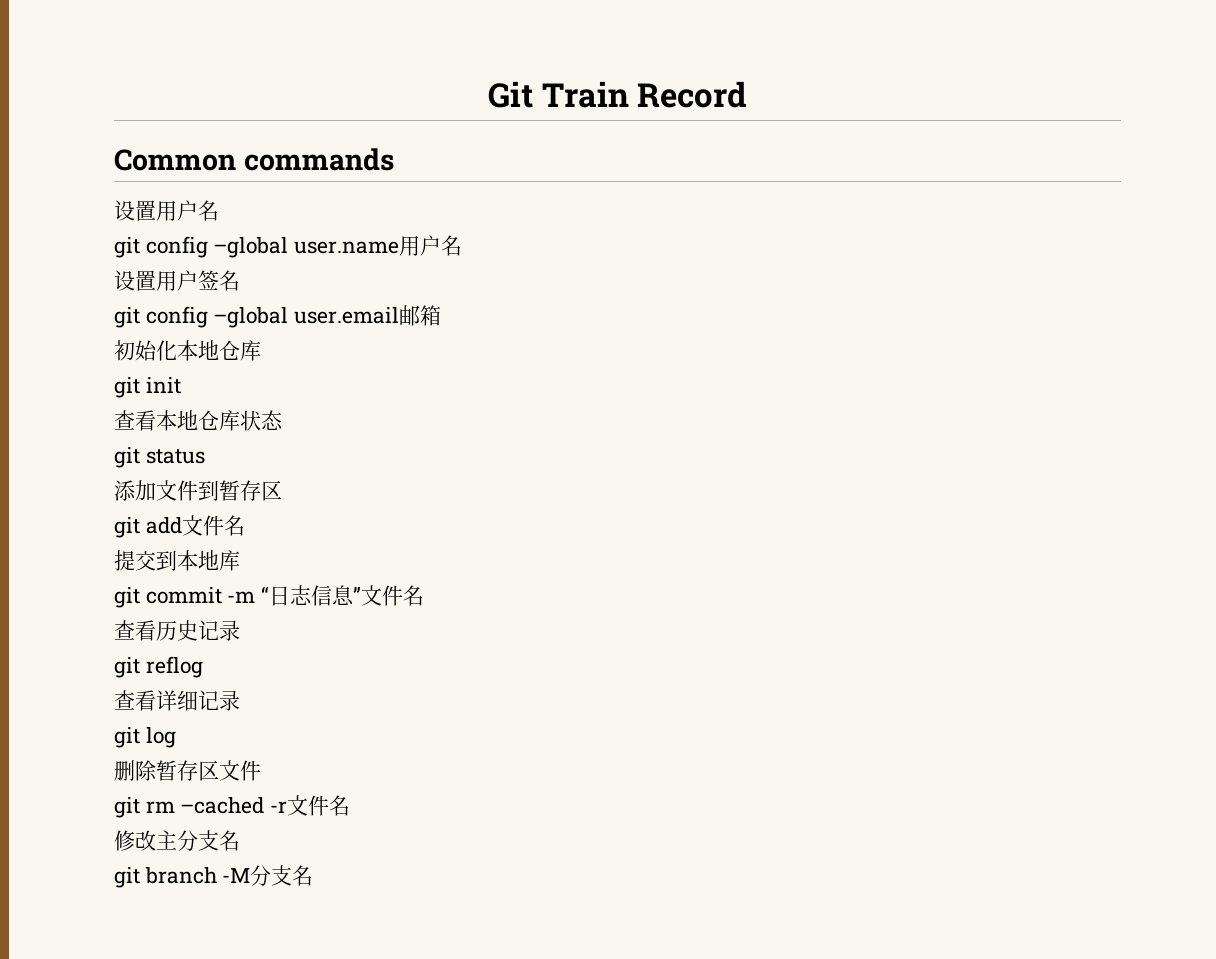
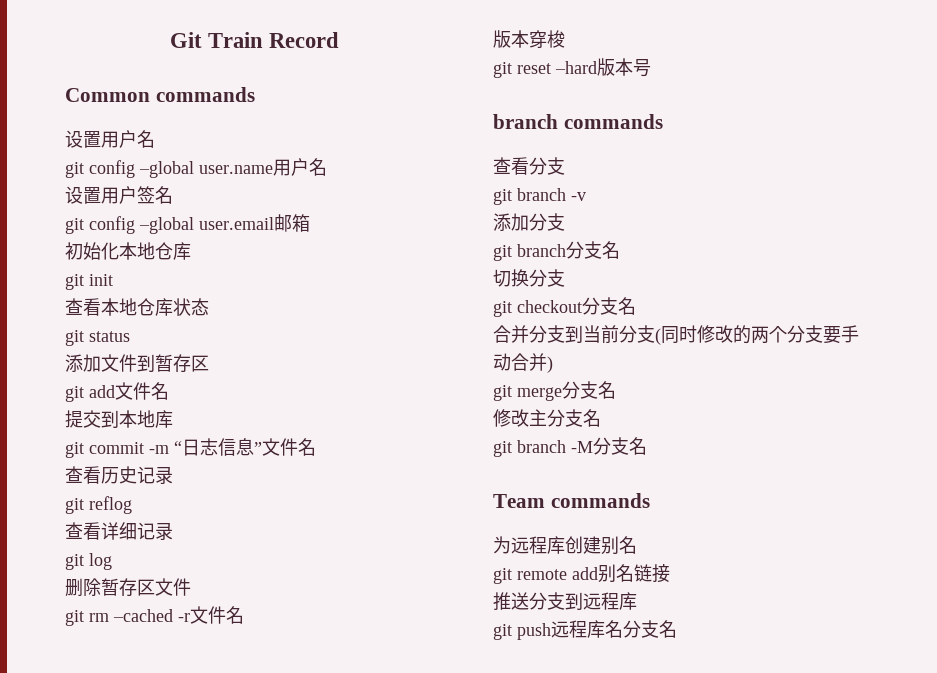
(351, 805) none -> [493,30,565,49] [493,58,651,78] [493,114,663,129] [493,157,565,175] [493,188,586,205] [493,213,565,231] [493,241,620,261] [493,269,565,287] [493,297,636,317] [493,325,859,345] [493,353,553,373] [493,381,616,401] // 版本穿梭 // git reset –hard版本号 // branch commands // 查看分支 // git branch -v // 添加分支 // git branch分支名 // 切换分支 // git checkout分支名 // 合并分支到当前分支(同时修改的两个分支要手动合并) // git merge分支名
(314, 875) none -> [493,493,650,508] [493,536,637,555] [493,564,670,584] [493,592,637,611] [493,620,677,640] // Team commands // 为远程库创建别名 // git remote add别名链接 // 推送分支到远程库 // git push远程库名分支名

